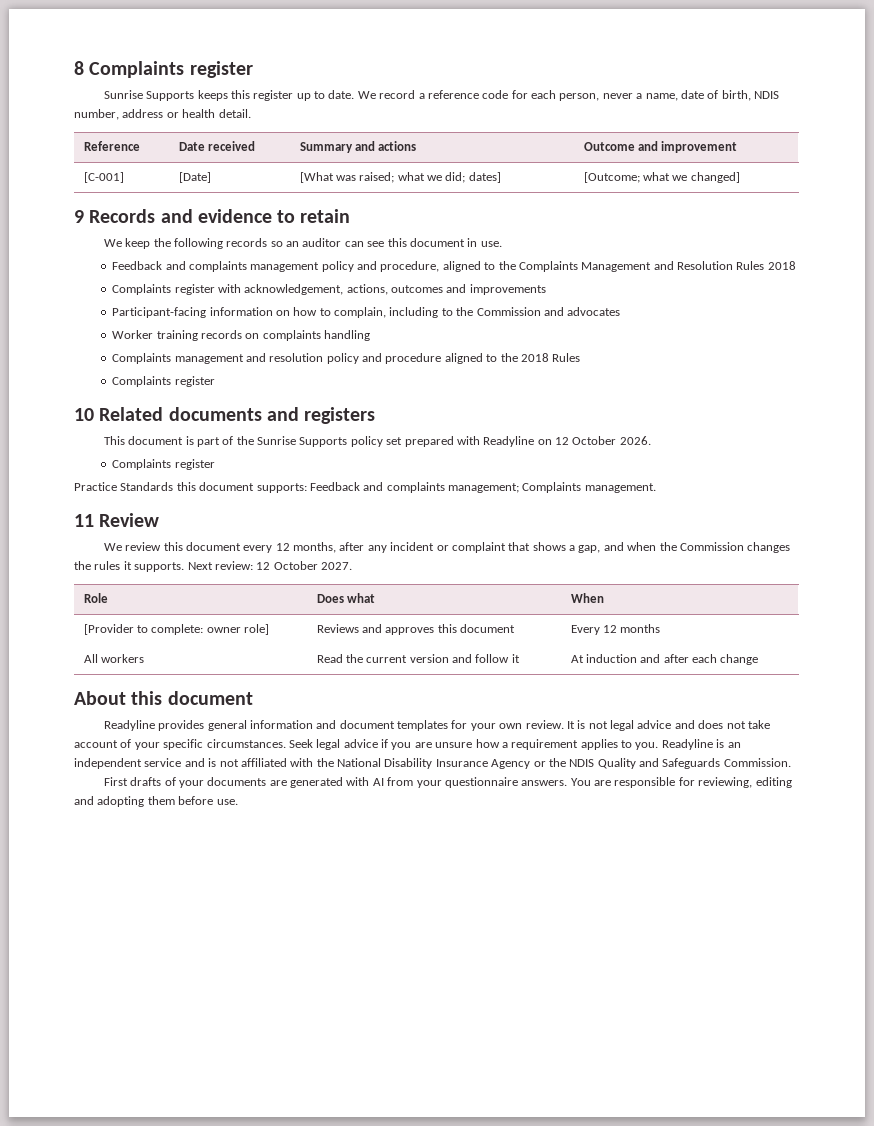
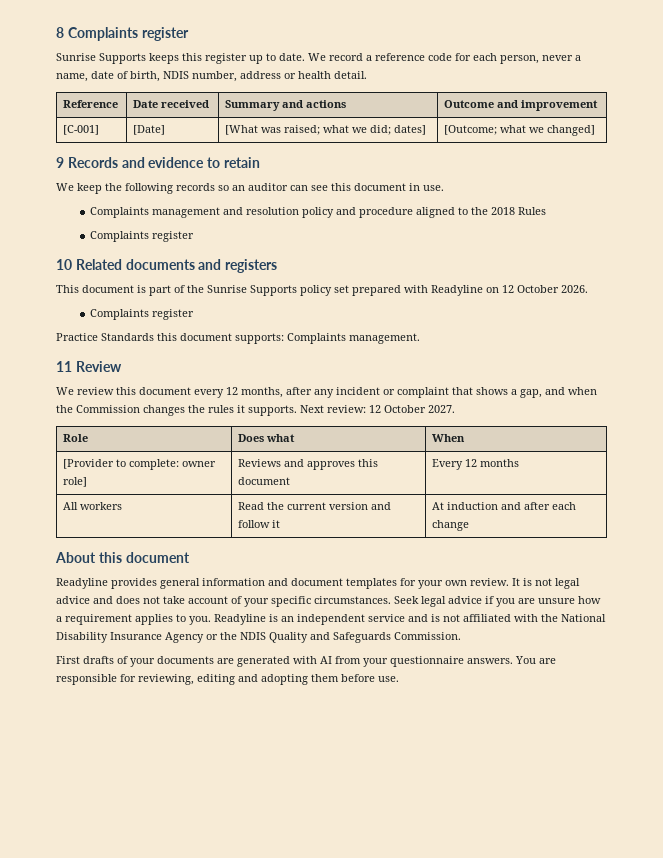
[112,261,796,272] [112,284,546,295] [112,307,621,318] [112,330,371,341] // Feedback and complaints management policy and procedure, aligned to the Complaints Management and Resolution Rules 2018 // Complaints register with acknowledgement, actions, outcomes and improvements // Participant-facing information on how to complain, including to the Commission and advocates // Worker training records on complaints handling -> (444, 188) none
[309,482,519,493] Feedback and complaints management; -> (284, 338) none

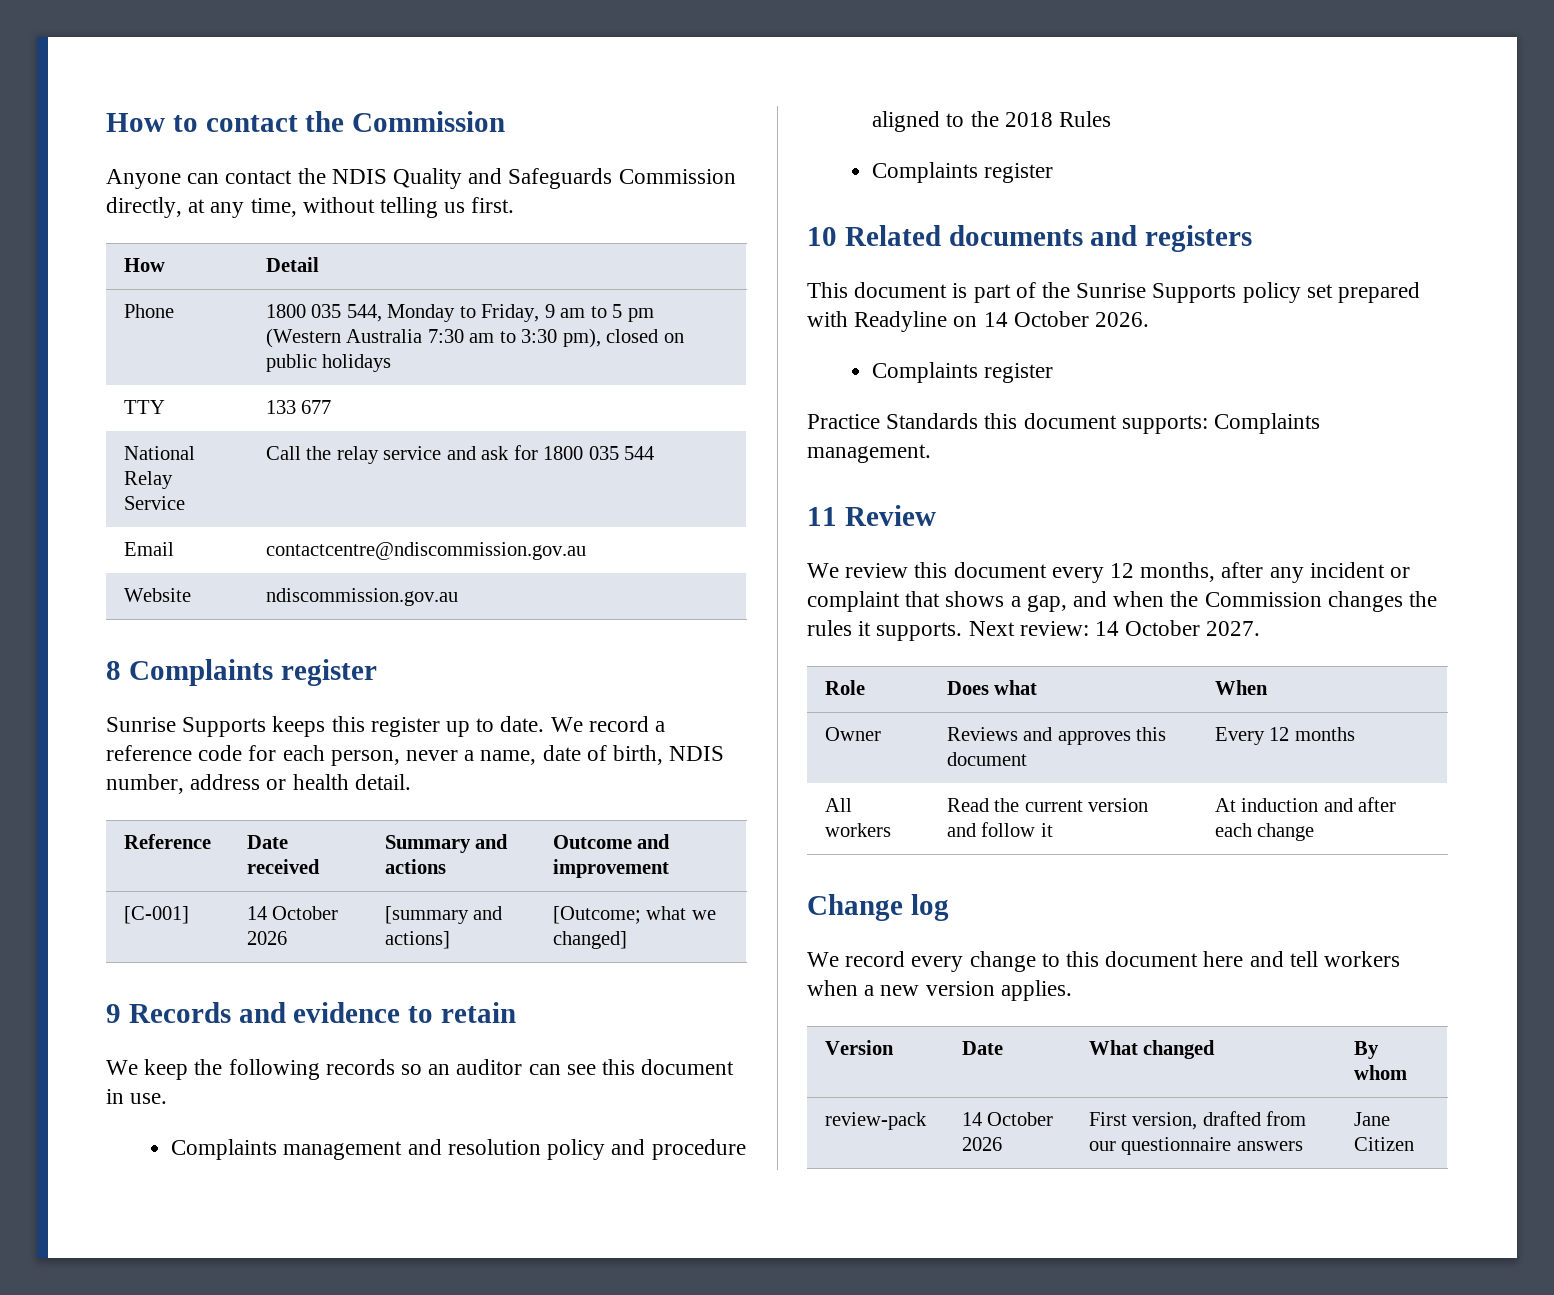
(56, 32) none -> [106,111,506,132] [106,168,736,189] [106,197,515,218] [123,258,165,272] [265,257,319,272] [123,304,174,318] [265,304,654,322] [265,328,684,348] [265,354,392,372] [123,400,165,414] [265,400,332,414] [123,446,195,460] [123,471,173,489] [123,496,185,510] [265,445,655,464] [123,542,174,556] [265,542,586,560] [123,588,191,602] [265,588,458,606] How to contact the Commission // Anyone can contact the NDIS Quality and Safeguards Commission directly, at any time, without telling us first. // How | Detail // Phone | 1800 035 544, Monday to Friday, 9 am to 5 pm (Western Australia 7:30 am to 3:30 pm), closed on public holidays // TTY | 133 677 // National Relay Service | Call the relay service and ask for 1800 035 544 // Email | contactcentre@ndiscommission.gov.au // Website | ndiscommission.gov.au //
[133,125,166,135] [225,125,427,135] [Date] | [What was raised; what we did; dates] -> [246,906,339,920] [246,931,287,945] [384,906,503,924] [384,931,450,949] 14 October 2026 | [summary and actions]
[502,285,514,293] 12 -> [983,312,1008,327] 14
[369,405,381,413] 12 -> [1095,621,1120,636] 14
[63,459,217,470] [63,477,88,487] [Provider to complete: owner role] -> [824,727,881,741] Owner
[55,552,190,563] [56,578,580,589] [56,596,601,607] [56,614,606,625] [56,632,461,643] [56,656,556,667] [56,674,399,685] About this document // Readyline provides general information and document templates for your own review. It is not legal advice and does not take account of your specific circumstances. Seek legal advice if you are unsure how a requirement applies to you. Readyline is an independent service and is not affiliated with the National Disability Insurance Agency or the NDIS Quality and Safeguards Commission. // First drafts of your documents are generated with AI from your questionnaire answers. You are responsible for reviewing, editing and adopting them before use. -> [807,894,949,921] [807,951,1401,972] [807,980,1072,1001] [824,1040,894,1055] [961,1041,1003,1055] [1088,1040,1216,1059] [1353,1041,1379,1059] [1353,1065,1407,1080] [824,1112,927,1130] [961,1112,1054,1126] [961,1137,1002,1151] [1088,1111,1307,1130] [1088,1137,1303,1155] [1353,1112,1390,1126] [1353,1137,1414,1151] Change log // We record every change to this document here and tell workers when a new version applies. // Version | Date | What changed | By whom // review-pack | 14 October 2026 | First version, drafted from our questionnaire answers | Jane Citizen

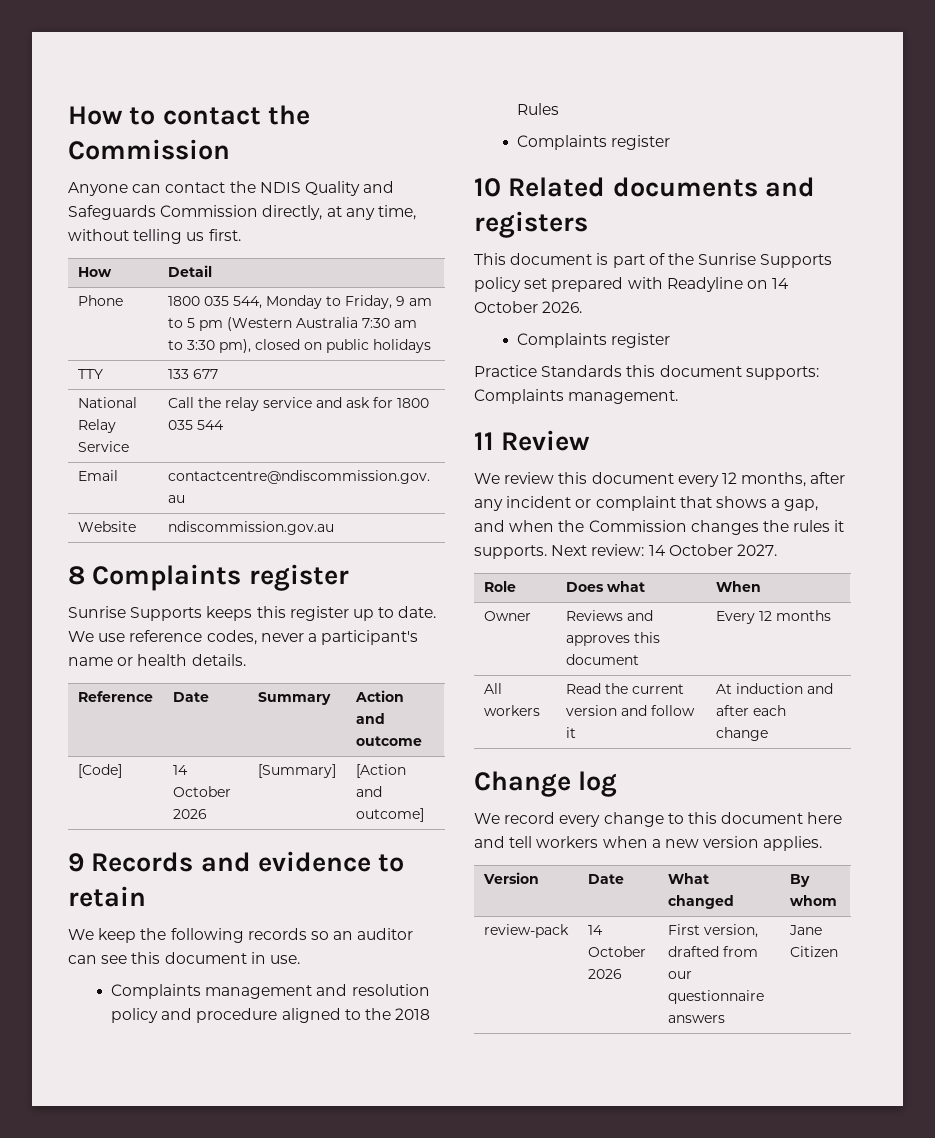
[588,716,666,732] [106,745,725,766] [106,774,261,794] record a reference code for each person, never a name, date of birth, NDIS number, address -> [98,630,419,645] [68,657,113,666] use reference codes, never a participant's name
[354,774,411,790] detail. -> [191,654,246,666] details.
[246,859,320,874] received -> (209, 697) none
[475,834,509,849] [384,859,446,874] [552,834,671,849] [552,859,669,878] [123,906,189,924] [246,906,339,920] [246,931,287,945] [384,906,503,924] [384,931,450,949] [552,906,716,924] [552,931,627,949] and actions | Outcome and improvement // [C-001] | 14 October 2026 | [summary and actions] | [Outcome; what we changed] -> [354,690,404,702] [355,713,385,724] [355,736,422,746] [77,764,122,778] [172,765,188,775] [172,786,231,797] [172,809,207,819] [257,764,336,778] [355,764,406,778] [355,786,382,797] [355,808,424,822] | Action and outcome // [Code] | 14 October 2026 | [Summary] | [Action and outcome]

